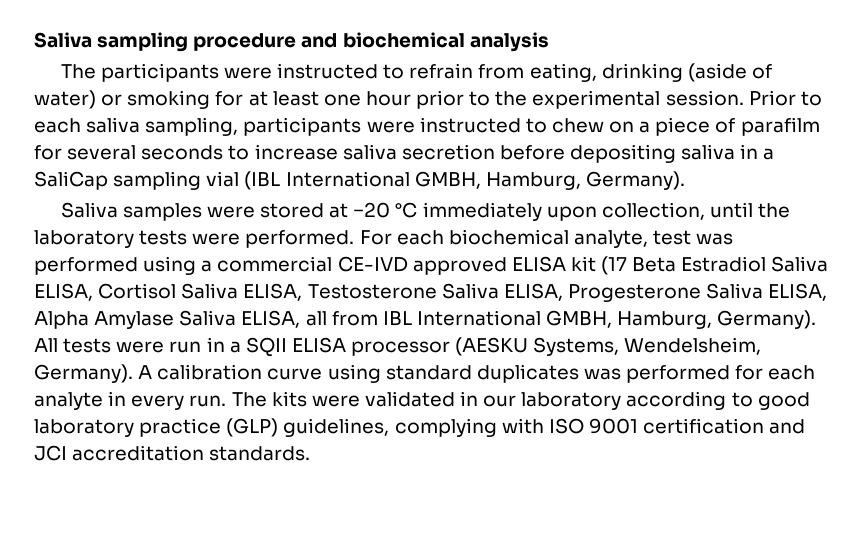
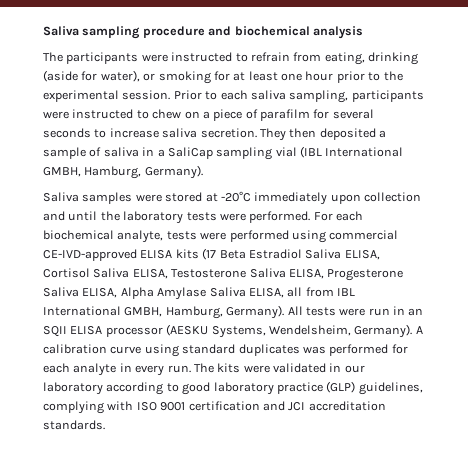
[751,64,772,79] [34,90,96,109] of water) -> [81,70,140,82] for water),
[401,144,677,163] secretion before depositing -> [200,128,386,141] [43,147,102,159] secretion. They then deposited a sample of
[353,202,705,221] −20 °C immediately upon collection, -> [220,191,421,205] [43,211,65,221] -20°C immediately upon collection and
[653,230,734,245] [34,256,596,275] test was performed using a commercial CE-IVD approved ELISA kit -> [166,230,399,243] [43,249,199,261] tests were performed using commercial CE-IVD-approved ELISA kits
[229,341,241,353] a -> [408,308,424,316] an

